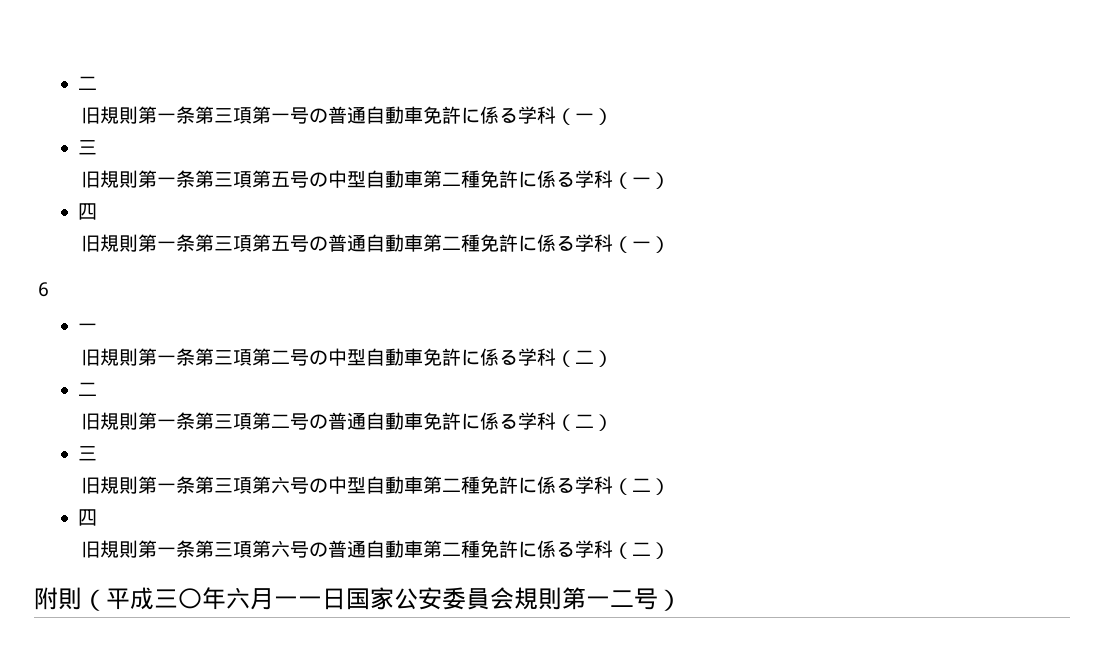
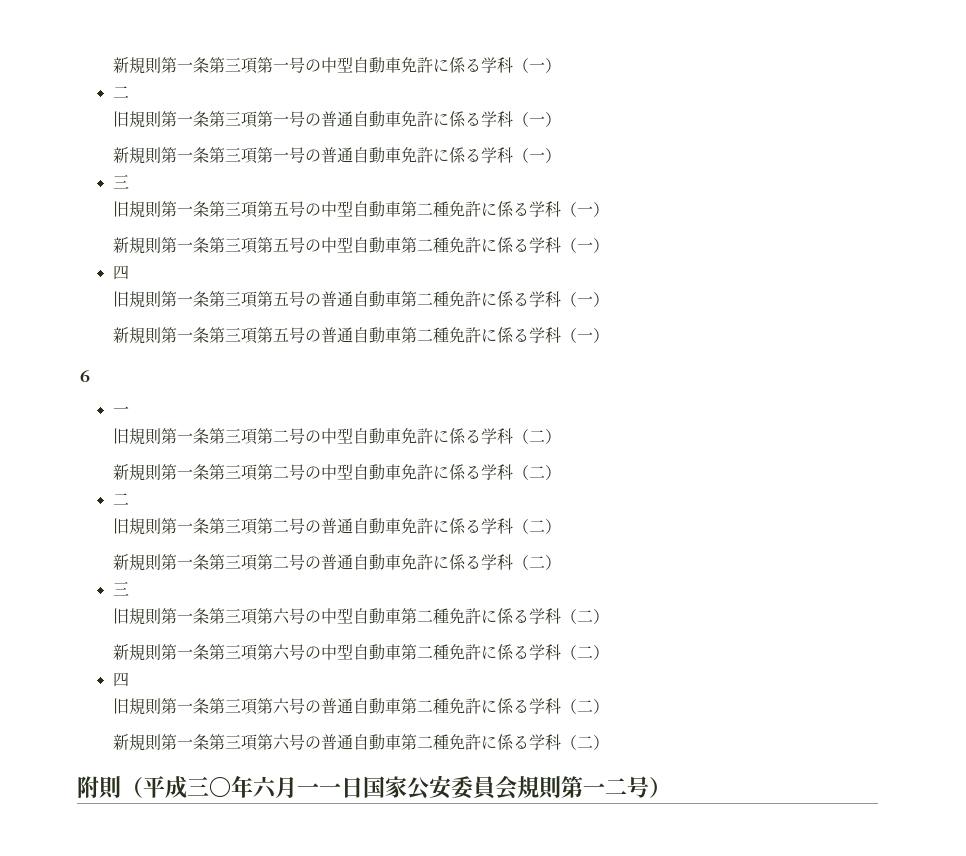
(78, 83) none -> [113,57,562,74] 新規則第一条第三項第一号の中型自動車免許に係る学科（一） //
(614, 116) none -> [113,147,562,164] // 新規則第一条第三項第一号の普通自動車免許に係る学科（一）
(671, 180) none -> [113,237,610,254] // 新規則第一条第三項第五号の中型自動車第二種免許に係る学科（一）
(671, 244) none -> [113,327,610,344] // 新規則第一条第三項第五号の普通自動車第二種免許に係る学科（一）
(614, 358) none -> [113,464,562,481] // 新規則第一条第三項第二号の中型自動車免許に係る学科（二）
(614, 422) none -> [113,554,562,571] // 新規則第一条第三項第二号の普通自動車免許に係る学科（二）
(671, 486) none -> [113,644,610,661] // 新規則第一条第三項第六号の中型自動車第二種免許に係る学科（二）
(671, 550) none -> [113,734,610,751] // 新規則第一条第三項第六号の普通自動車第二種免許に係る学科（二）

